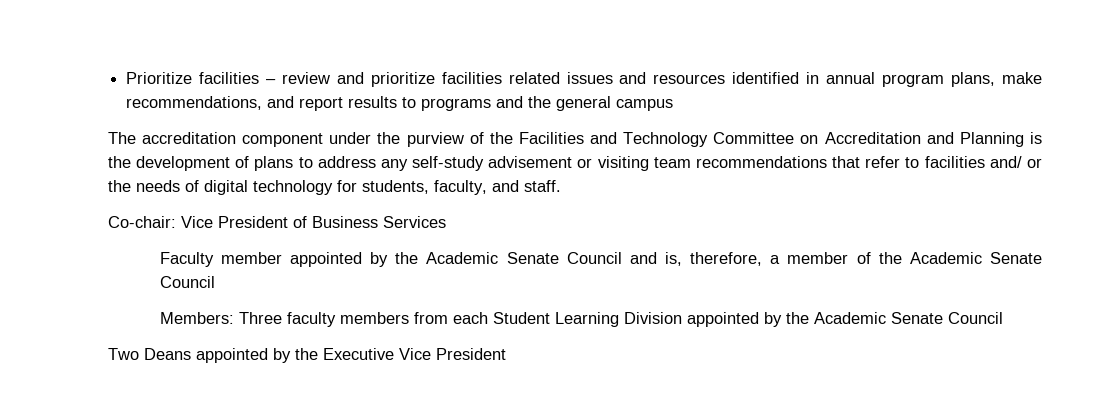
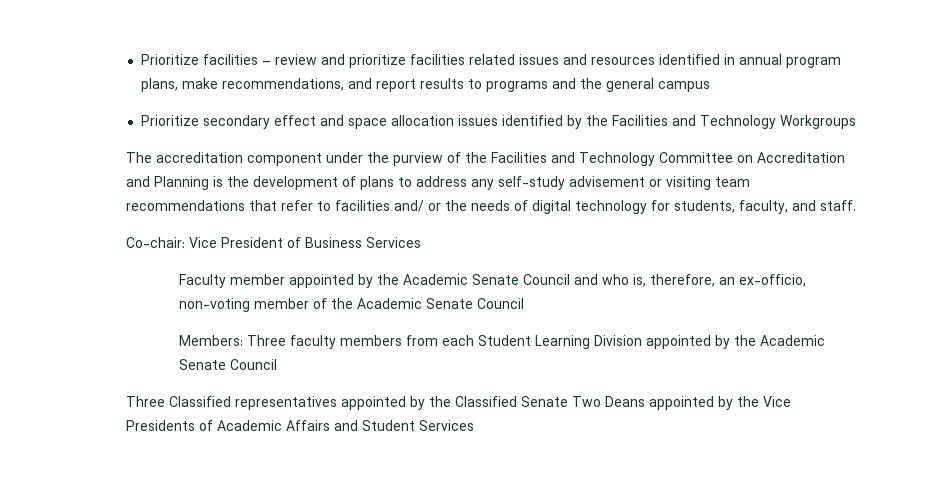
(673, 105) none -> [140,115,856,129] // Prioritize secondary effect and space allocation issues identified by the Facilities and Technology Workgroups
(657, 258) none -> [602,274,630,285] who
[770,255,781,264] a -> [719,274,807,287] [179,298,251,312] an ex-officio, non-voting
(1003, 318) none -> [125,396,568,410] Three Classified representatives appointed by the Classified Senate
[322,348,506,360] Executive Vice President -> [762,396,791,407] [125,420,474,431] Vice Presidents of Academic Affairs and Student Services

